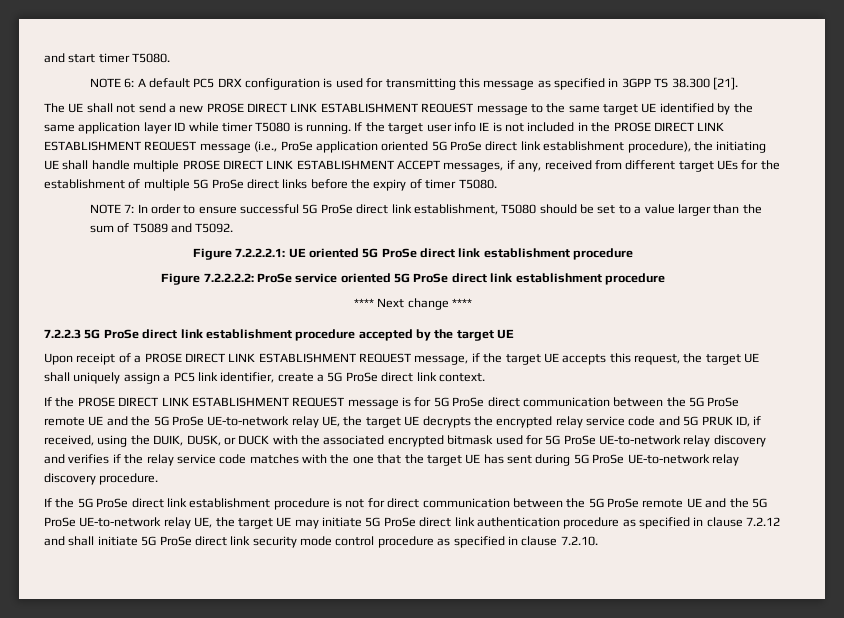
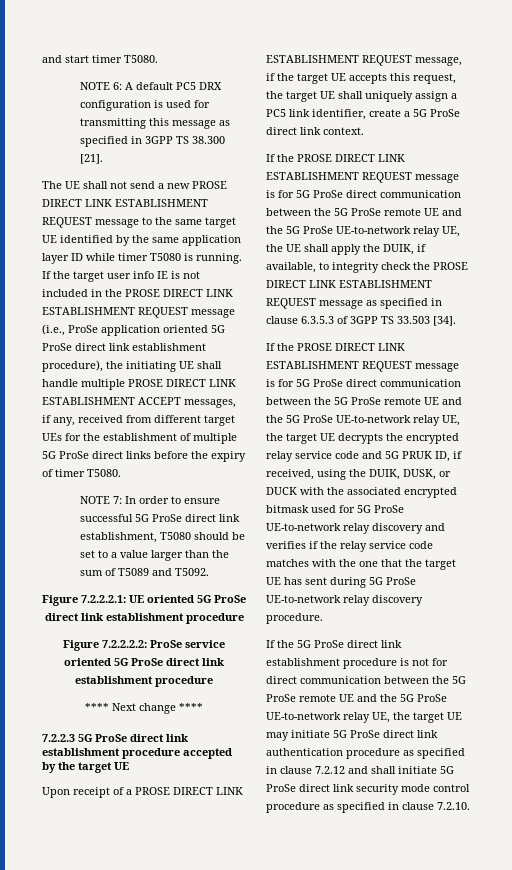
(485, 377) none -> [266,154,405,162] [266,172,459,183] [266,190,461,198] [266,208,462,216] [266,226,460,237] [266,244,426,255] [266,262,468,273] [266,280,432,288] [266,298,442,309] [266,316,456,326] // If the PROSE DIRECT LINK ESTABLISHMENT REQUEST message is for 5G ProSe direct communication between the 5G ProSe remote UE and the 5G ProSe UE-to-network relay UE, the UE shall apply the DUIK, if available, to integrity check the PROSE DIRECT LINK ESTABLISHMENT REQUEST message as specified in clause 6.3.5.3 of 3GPP TS 33.503 [34].

